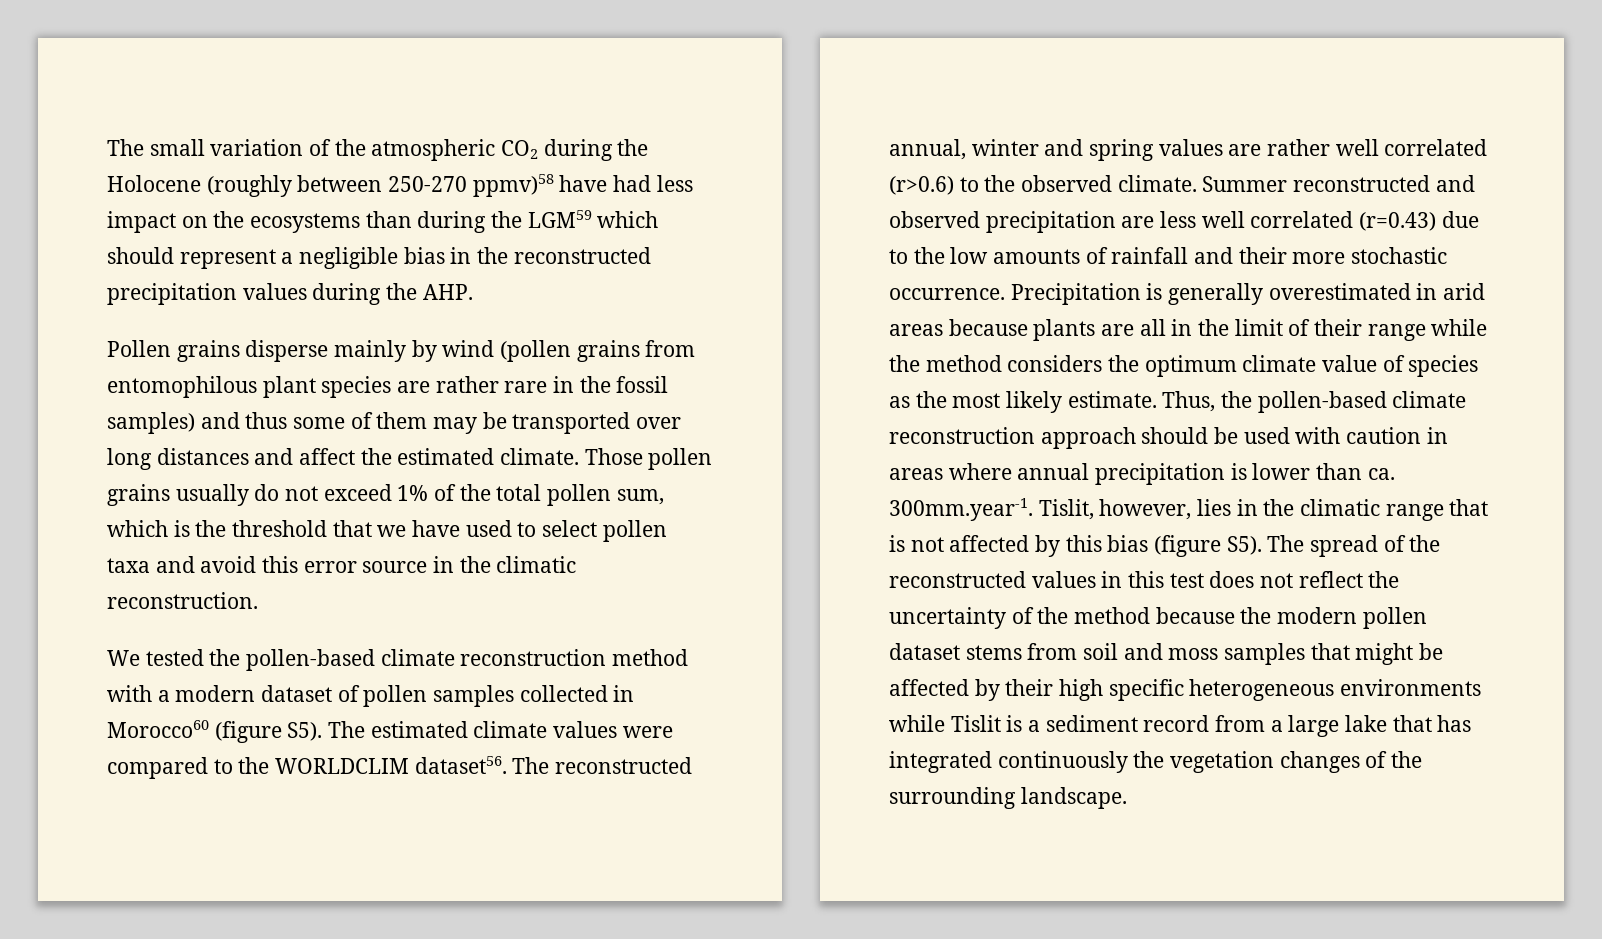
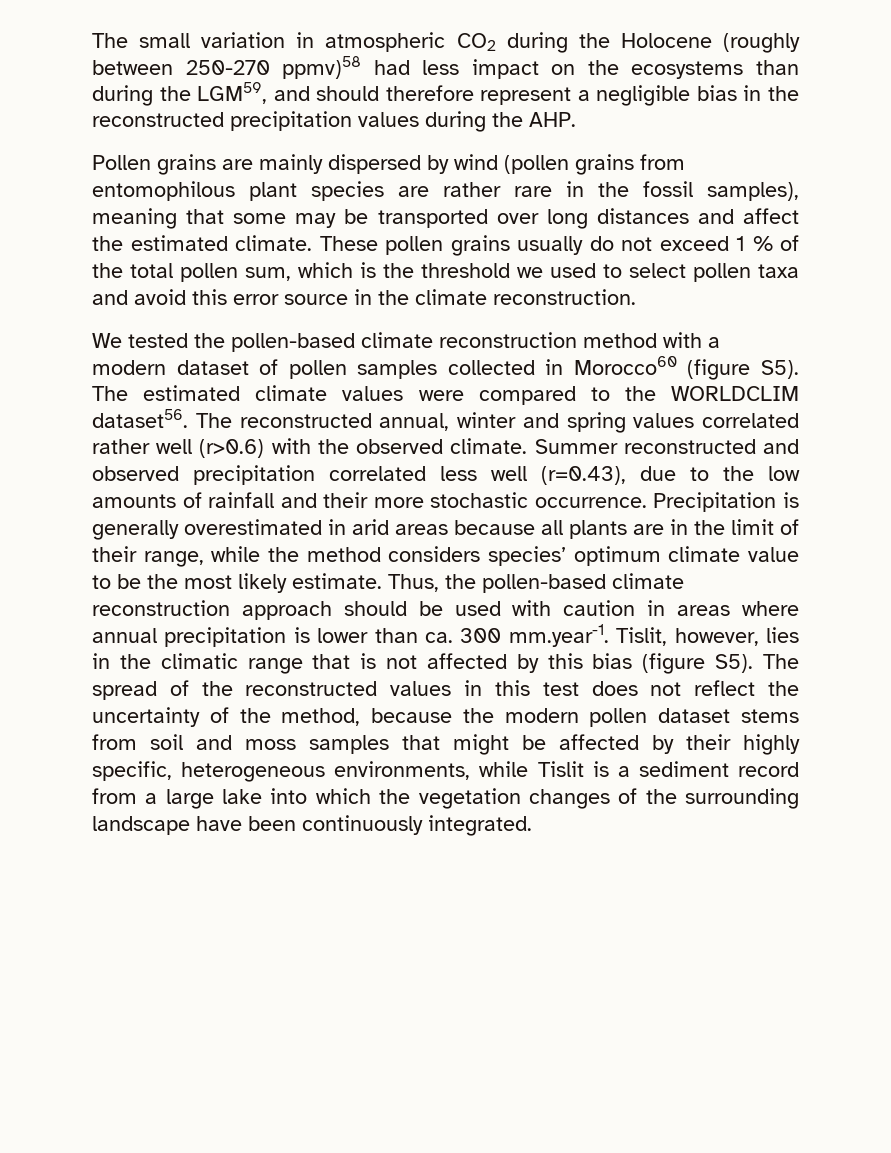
[309,139,366,156] of the -> [296,32,315,48] in
[559,175,608,192] have -> (362, 67) none
[527,210,659,228] [107,247,174,264] LGM59 which should -> [197,82,474,104] LGM59, and should therefore
[245,340,407,362] disperse mainly -> [222,154,421,174] are mainly dispersed
[107,412,428,434] samples) and thus some of them -> [707,182,799,201] [92,208,287,229] samples), meaning that some
[584,448,643,465] Those -> [319,236,378,251] These
[397,485,429,501] 1% -> [736,236,773,251] 1 %
[332,520,461,537] that we have -> [517,267,543,278] we
[496,556,577,573] climatic -> [415,289,487,305] climate
[1228,144,1262,156] are -> [702,413,799,428] correlated
[1384,139,1488,156] [889,176,979,195] correlated (r>0.6) to -> [199,438,311,458] (r>0.6) with
[1121,216,1155,228] are -> [329,466,426,481] correlated
[1250,211,1437,231] correlated (r=0.43) -> [541,466,626,485] (r=0.43),
(1028, 327) none -> [541,520,563,535] all
[1139,319,1166,336] all -> (664, 529) none
[1367,324,1426,341] range -> [143,551,204,567] range,
[1108,355,1140,372] the -> [488,546,566,566] species’
[1382,355,1479,377] [889,396,910,408] of species as -> [92,574,141,589] to be
[889,498,1033,521] 300mm.year-1. -> [460,624,609,647] 300 mm.year-1.
[1074,607,1151,624] method -> [281,708,361,726] method,
[1059,679,1482,701] high specific heterogeneous environments -> [743,734,800,755] [92,761,471,782] highly specific, heterogeneous environments,
[1392,715,1472,732] [889,751,1128,773] that has integrated continuously -> [270,788,371,804] into which
[1020,787,1127,809] landscape. -> [92,815,532,836] landscape have been continuously integrated.

